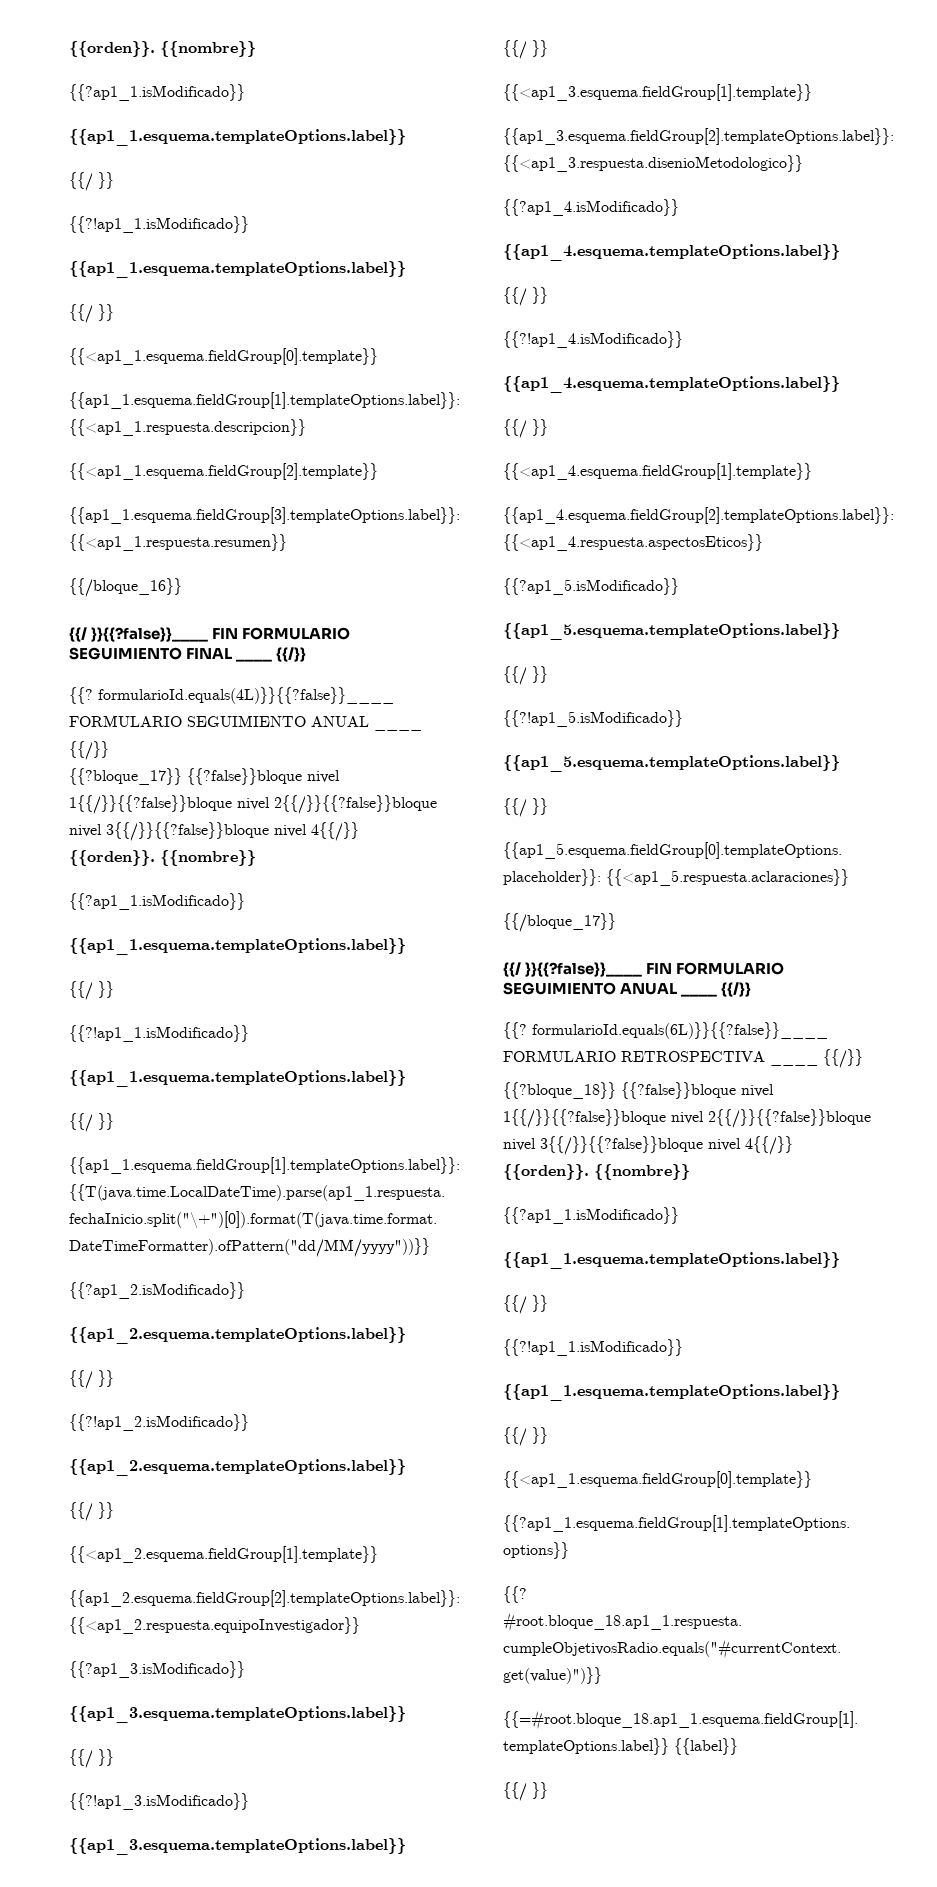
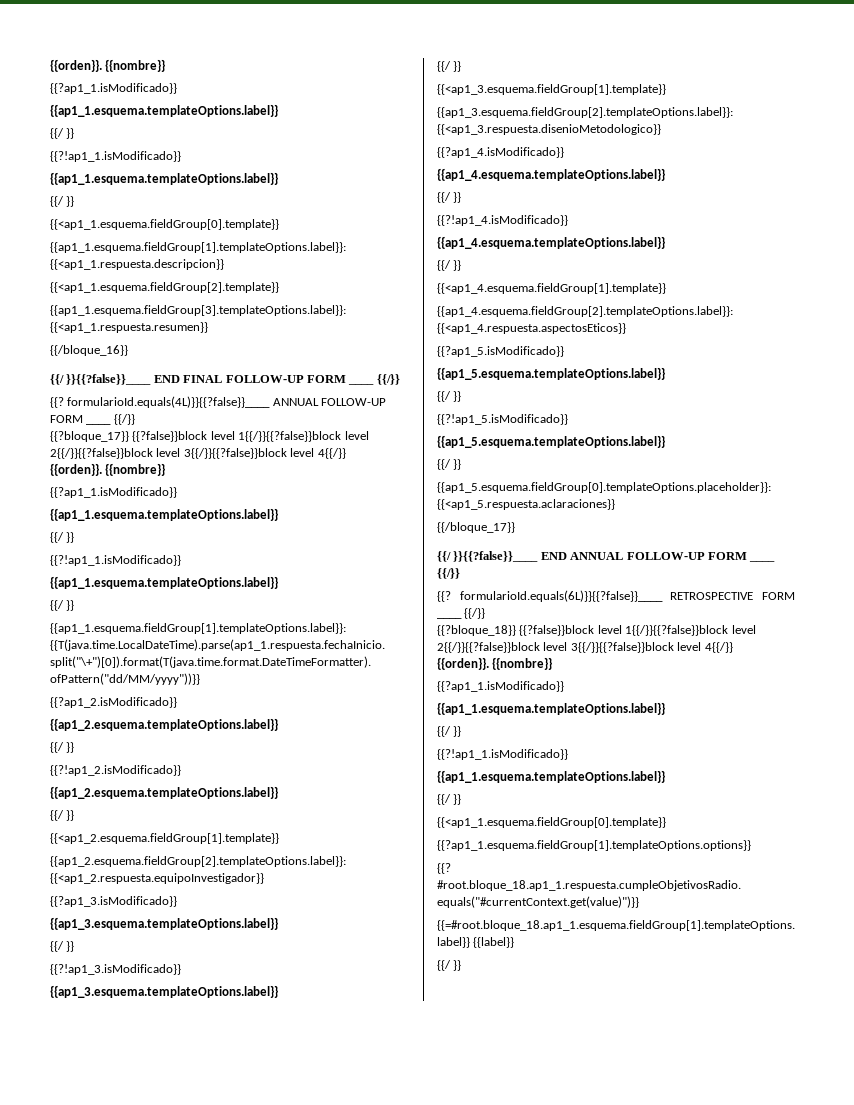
[212,627,351,640] [69,647,233,660] FIN FORMULARIO SEGUIMIENTO FINAL -> [153,375,346,383] END FINAL FOLLOW-UP FORM
[69,715,369,727] FORMULARIO SEGUIMIENTO ANUAL -> [272,398,387,406] [50,415,83,423] ANNUAL FOLLOW-UP FORM
[187,768,340,785] [69,795,437,814] [69,822,307,841] {{?false}}bloque nivel 1{{/}}{{?false}}bloque nivel 2{{/}}{{?false}}bloque nivel 3{{/}}{{?false}}bloque nivel -> [132,431,369,442] [50,448,315,459] {{?false}}block level 1{{/}}{{?false}}block level 2{{/}}{{?false}}block level 3{{/}}{{?false}}block level
[646,962,785,975] [503,982,678,995] FIN FORMULARIO SEGUIMIENTO ANUAL -> [540,552,747,560] END ANNUAL FOLLOW-UP FORM
[503,1050,765,1062] FORMULARIO RETROSPECTIVA -> [670,592,795,600] RETROSPECTIVE FORM
[621,1082,774,1099] [503,1109,871,1128] [503,1136,741,1155] {{?false}}bloque nivel 1{{/}}{{?false}}bloque nivel 2{{/}}{{?false}}bloque nivel 3{{/}}{{?false}}bloque nivel -> [519,625,756,636] [437,642,702,653] {{?false}}block level 1{{/}}{{?false}}block level 2{{/}}{{?false}}block level 3{{/}}{{?false}}block level

